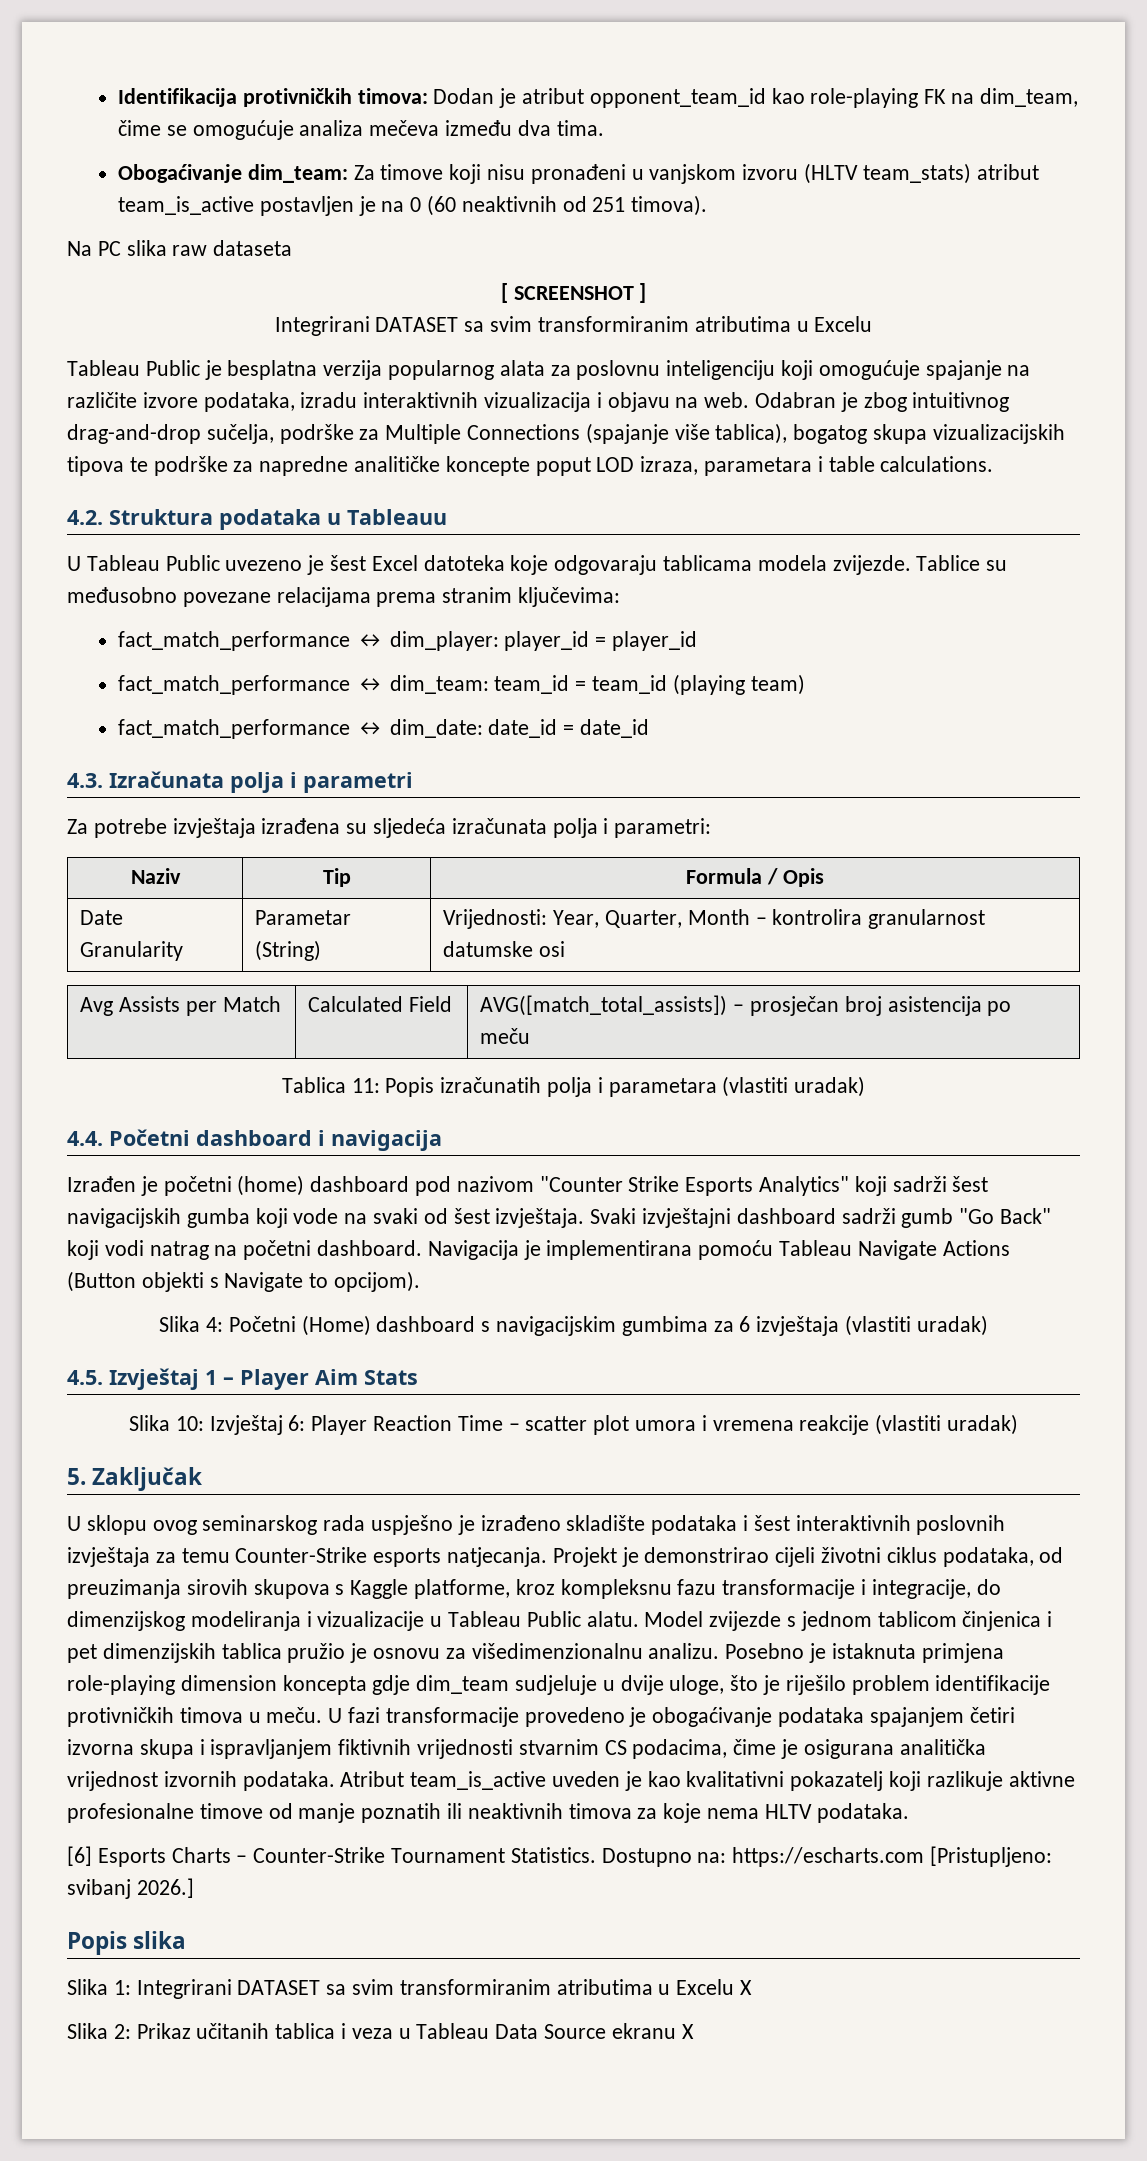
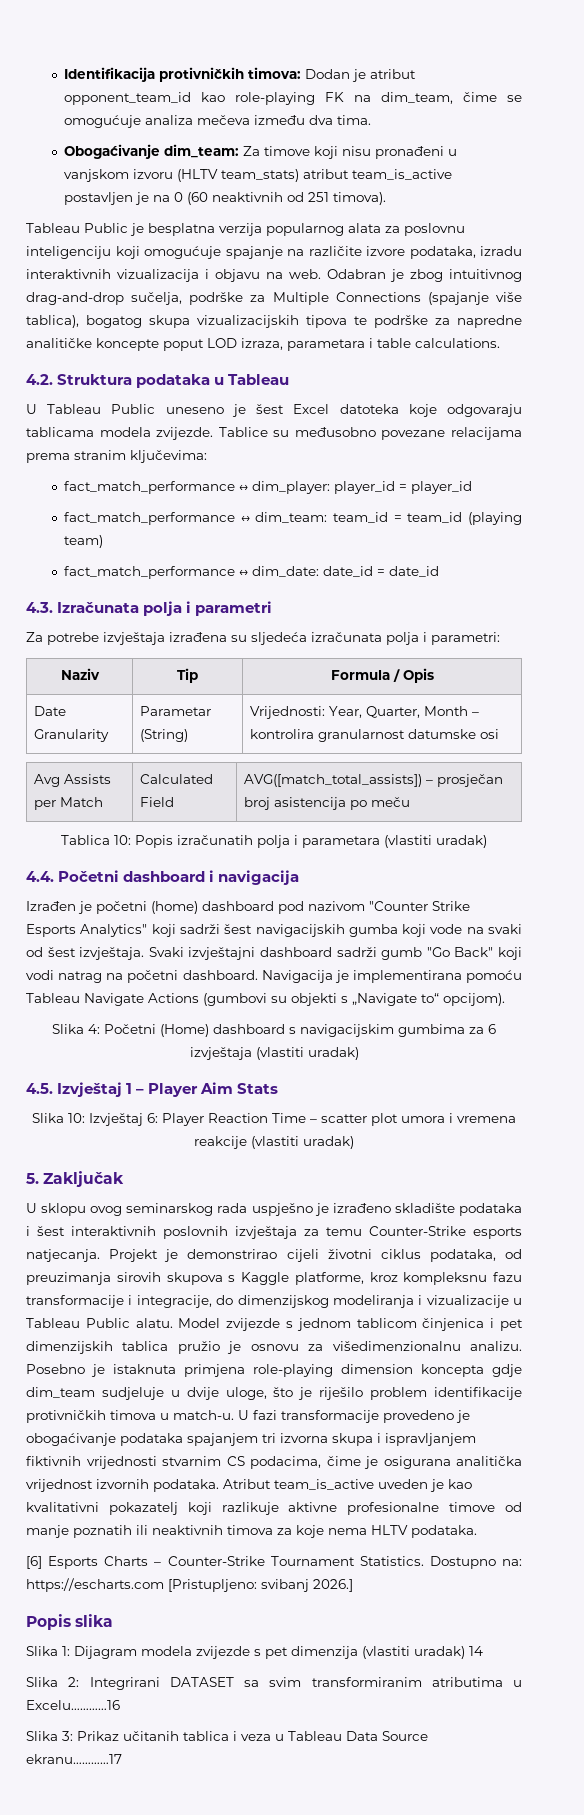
[67,240,293,256] [500,283,647,303] [274,316,873,336] // Na PC slika raw dataseta // [ SCREENSHOT ] // Integrirani DATASET sa svim transformiranim atributima u Excelu -> (387, 198) none
[347,509,447,525] Tableauu -> [228,374,290,385] Tableau
[225,560,303,571] uvezeno -> [165,407,224,414] uneseno
[351,1078,380,1093] 11: -> [114,835,131,845] 10:
[67,1271,329,1292] (Button objekti s Navigate to -> [203,993,439,1006] (gumbovi su objekti s „Navigate to“
[266,1707,323,1723] meču. -> [173,1410,234,1420] match-u.
[969,1707,1015,1723] četiri -> [262,1433,276,1443] tri
[136,1979,753,1999] [67,2023,131,2039] Integrirani DATASET sa svim transformiranim atributima u Excelu X // Slika 2: -> [74,1646,483,1659] [26,1677,522,1690] [26,1700,120,1710] [26,1731,73,1741] Dijagram modela zvijezde s pet dimenzija (vlastiti uradak) 14 // Slika 2: Integrirani DATASET sa svim transformiranim atributima u Excelu…………16 // Slika 3:
[611,2023,694,2039] ekranu X -> [26,1754,122,1764] ekranu…………17

